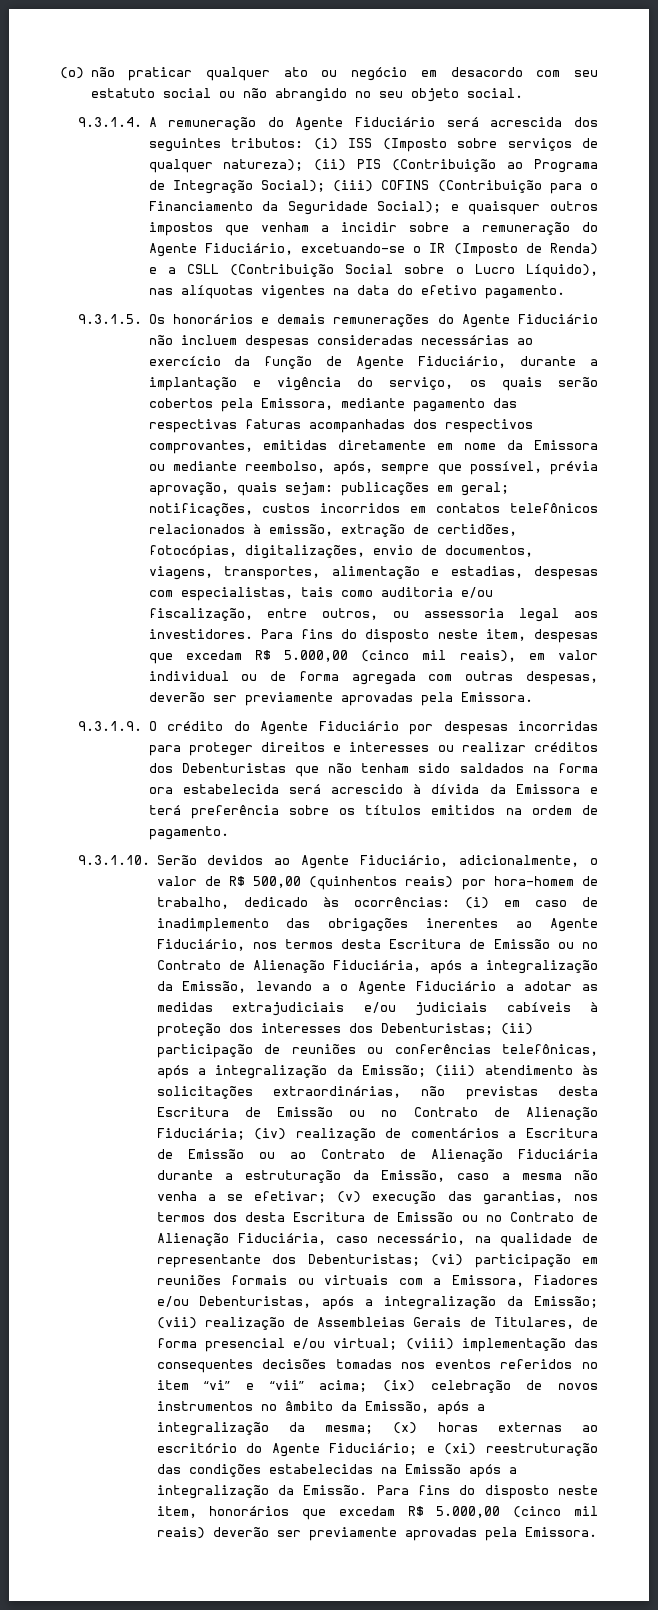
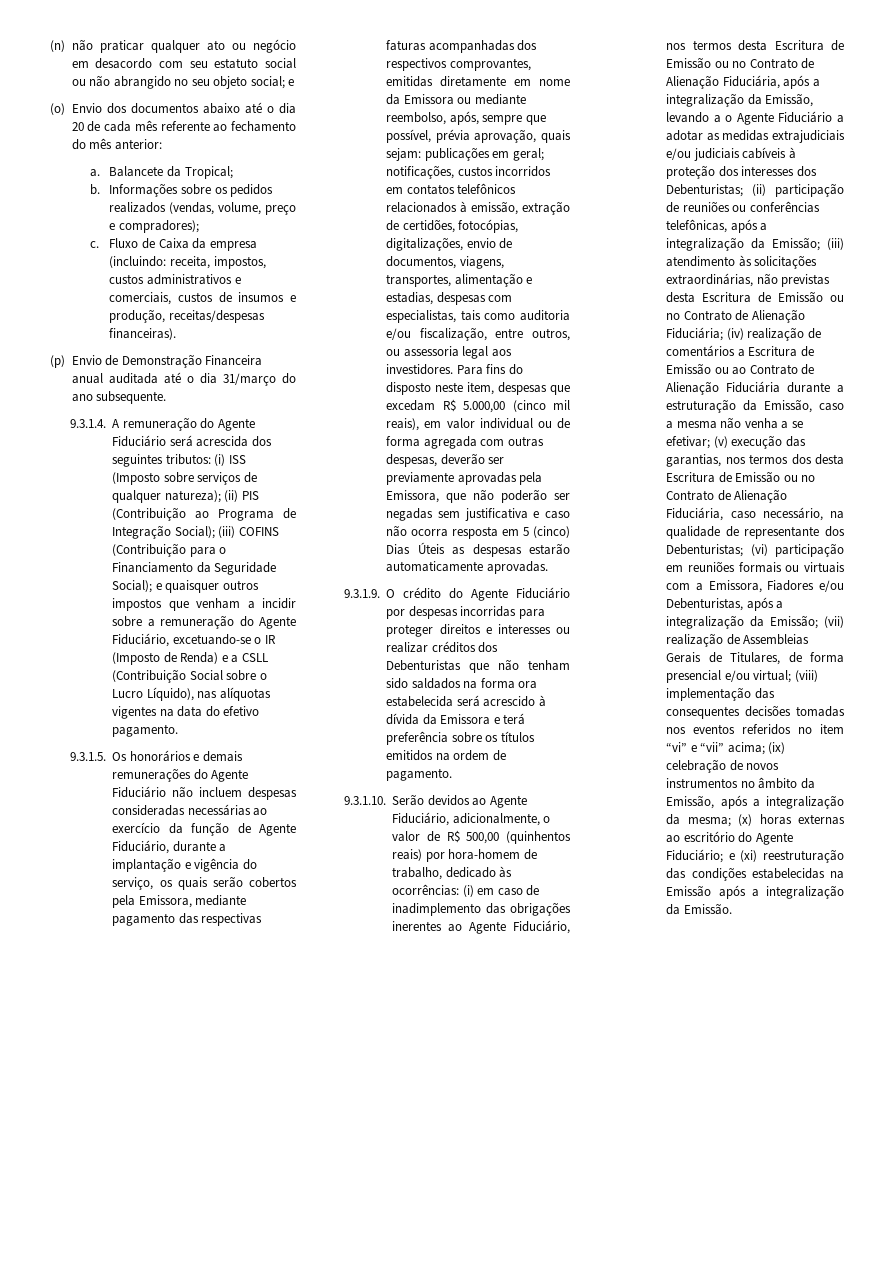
[60,67,84,79] (o) -> [50,40,65,52] (n)
[466,88,523,98] social. -> [250,76,295,89] [50,102,297,115] [71,120,296,132] [71,138,162,150] [89,166,233,179] [89,183,274,197] [109,202,296,215] [109,220,199,233] [89,238,257,251] [109,256,266,269] [109,274,241,285] [109,292,296,305] [109,309,265,323] [109,328,177,340] [50,354,263,368] [71,372,297,386] [71,391,167,404] social; e // (o) Envio dos documentos abaixo até o dia 20 de cada mês referente ao fechamento do mês anterior: // a. Balancete da Tropical; // b. Informações sobre os pedidos realizados (vendas, volume, preço e compradores); // c. Fluxo de Caixa da empresa (incluindo: receita, impostos, custos administrativos e comerciais, custos de insumos e produção, receitas/despesas financeiras). // (p) Envio de Demonstração Financeira anual auditada até o dia 31/março do ano subsequente.
[460,692,533,702] Emissora. -> [386,489,570,503] [386,508,570,521] [386,525,570,539] [386,542,570,557] [386,561,548,574] Emissora, que não poderão ser negadas sem justificativa e caso não ocorra resposta em 5 (cinco) Dias Úteis as despesas estarão automaticamente aprovadas.
[376,1485,598,1499] [156,1506,599,1520] [156,1527,597,1541] Para fins do disposto neste item, honorários que excedam R$ 5.000,00 (cinco mil reais) deverão ser previamente aprovadas pela Emissora. -> (732, 909) none

